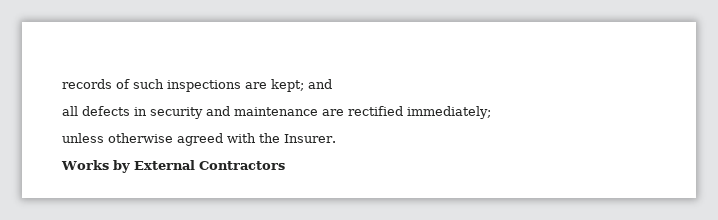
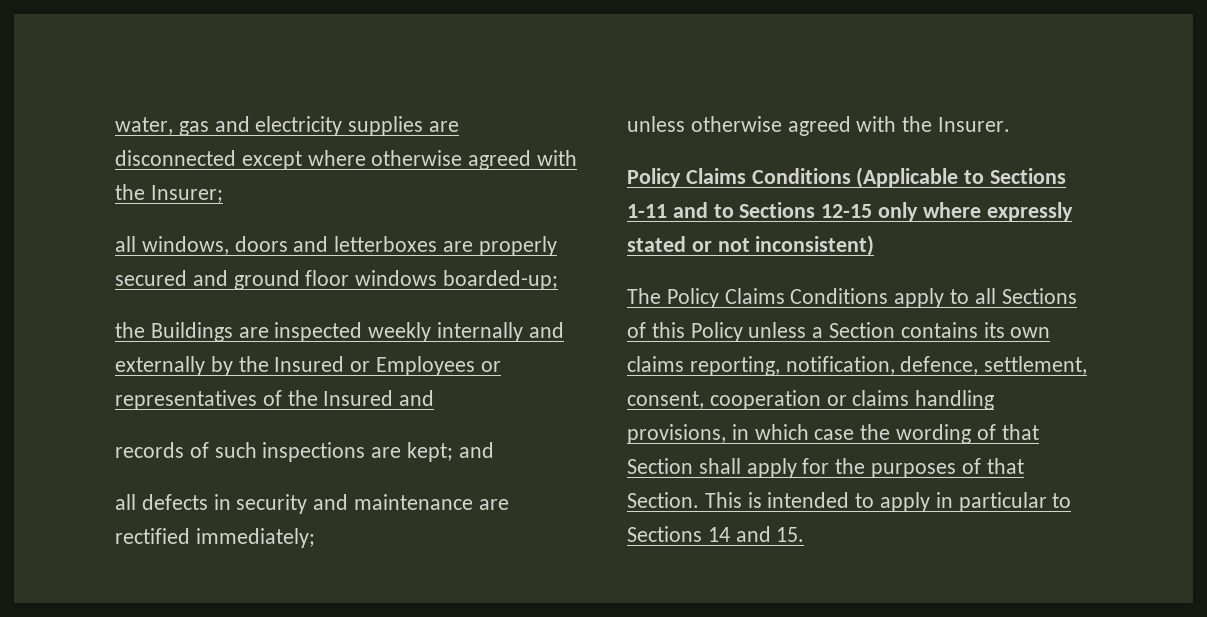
(62, 84) none -> [115,116,460,136] [115,150,578,170] [115,184,223,203] [115,236,557,256] [115,270,559,290] [115,322,564,342] [115,356,501,376] [115,390,435,410] water, gas and electricity supplies are disconnected except where otherwise agreed with the Insurer; // all windows, doors and letterboxes are properly secured and ground floor windows boarded-up; // the Buildings are inspected weekly internally and externally by the Insured or Employees or representatives of the Insured and //
[61,160,285,173] Works by External Contractors -> [627,167,1067,188] [627,202,1073,221] [627,235,875,256] [627,288,1077,308] [627,322,1051,342] [627,356,1088,376] [627,390,995,410] [627,424,1039,444] [627,458,1024,478] [627,492,1072,512] [627,526,805,542] Policy Claims Conditions (Applicable to Sections 1-11 and to Sections 12-15 only where expressly stated or not inconsistent) // The Policy Claims Conditions apply to all Sections of this Policy unless a Section contains its own claims reporting, notification, defence, settlement, consent, cooperation or claims handling provisions, in which case the wording of that Section shall apply for the purposes of that Section. This is intended to apply in particular to Sections 14 and 15.

